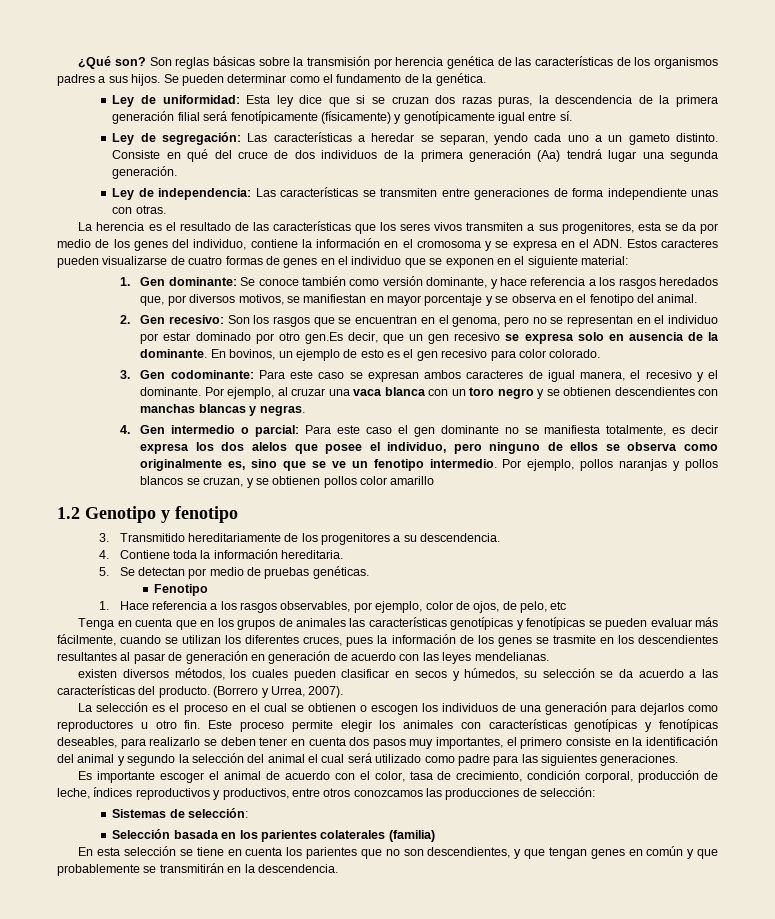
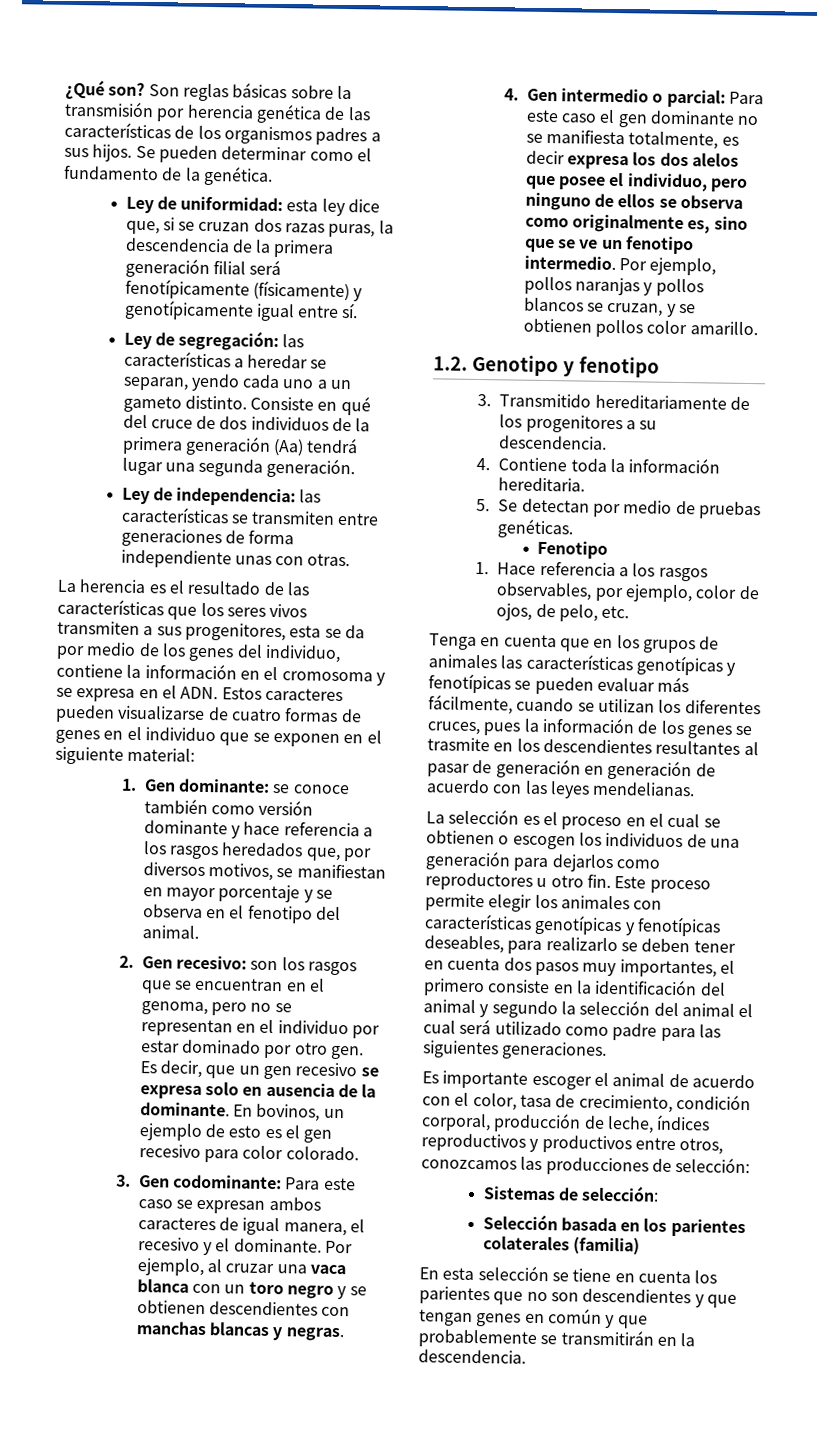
[246,95,271,104] Esta -> [286,199,319,212] esta
[328,97,350,107] que -> [125,220,160,235] que,
[247,133,268,142] Las -> [282,334,305,348] las
[255,188,276,197] Las -> [299,489,322,503] las
[240,277,256,286] Se -> [272,783,291,794] se
[426,277,488,288] dominante, -> [143,820,228,835] dominante
[227,315,250,324] Son -> [250,960,279,971] son
[304,332,343,344] gen.Es -> [330,1045,365,1060] [139,1061,157,1074] gen. Es
[390,476,435,485] [57,507,80,519] amarillo // 1.2 -> [689,321,758,336] [433,356,468,371] amarillo. // 1.2.
[550,601,567,610] etc -> [601,605,630,619] etc.
[78,668,718,681] [57,685,344,698] // existen diversos métodos, los cuales pueden clasificar en secos y húmedos, su selección se da acuerdo a las características del producto. (Borrero y Urrea, 2007). -> (696, 789) none
[222,788,351,800] productivos, entre otros -> [541,1135,724,1155] productivos entre otros,
[427,847,511,858] descendientes, -> [582,1288,692,1304] descendientes

